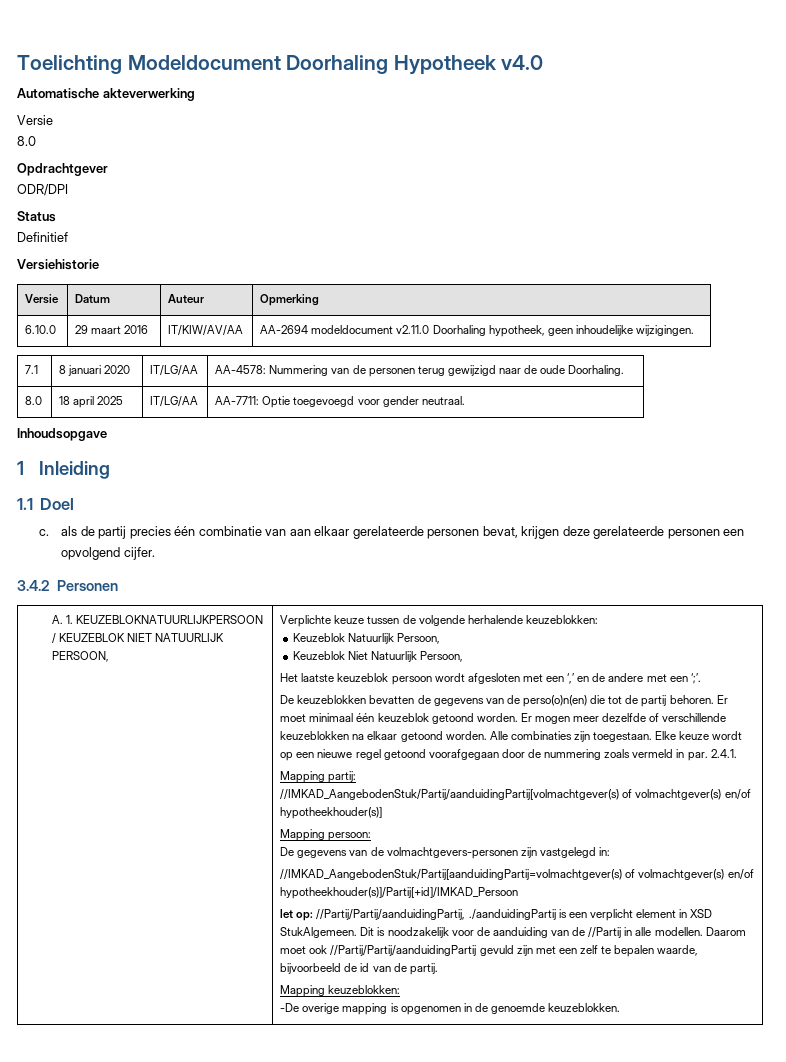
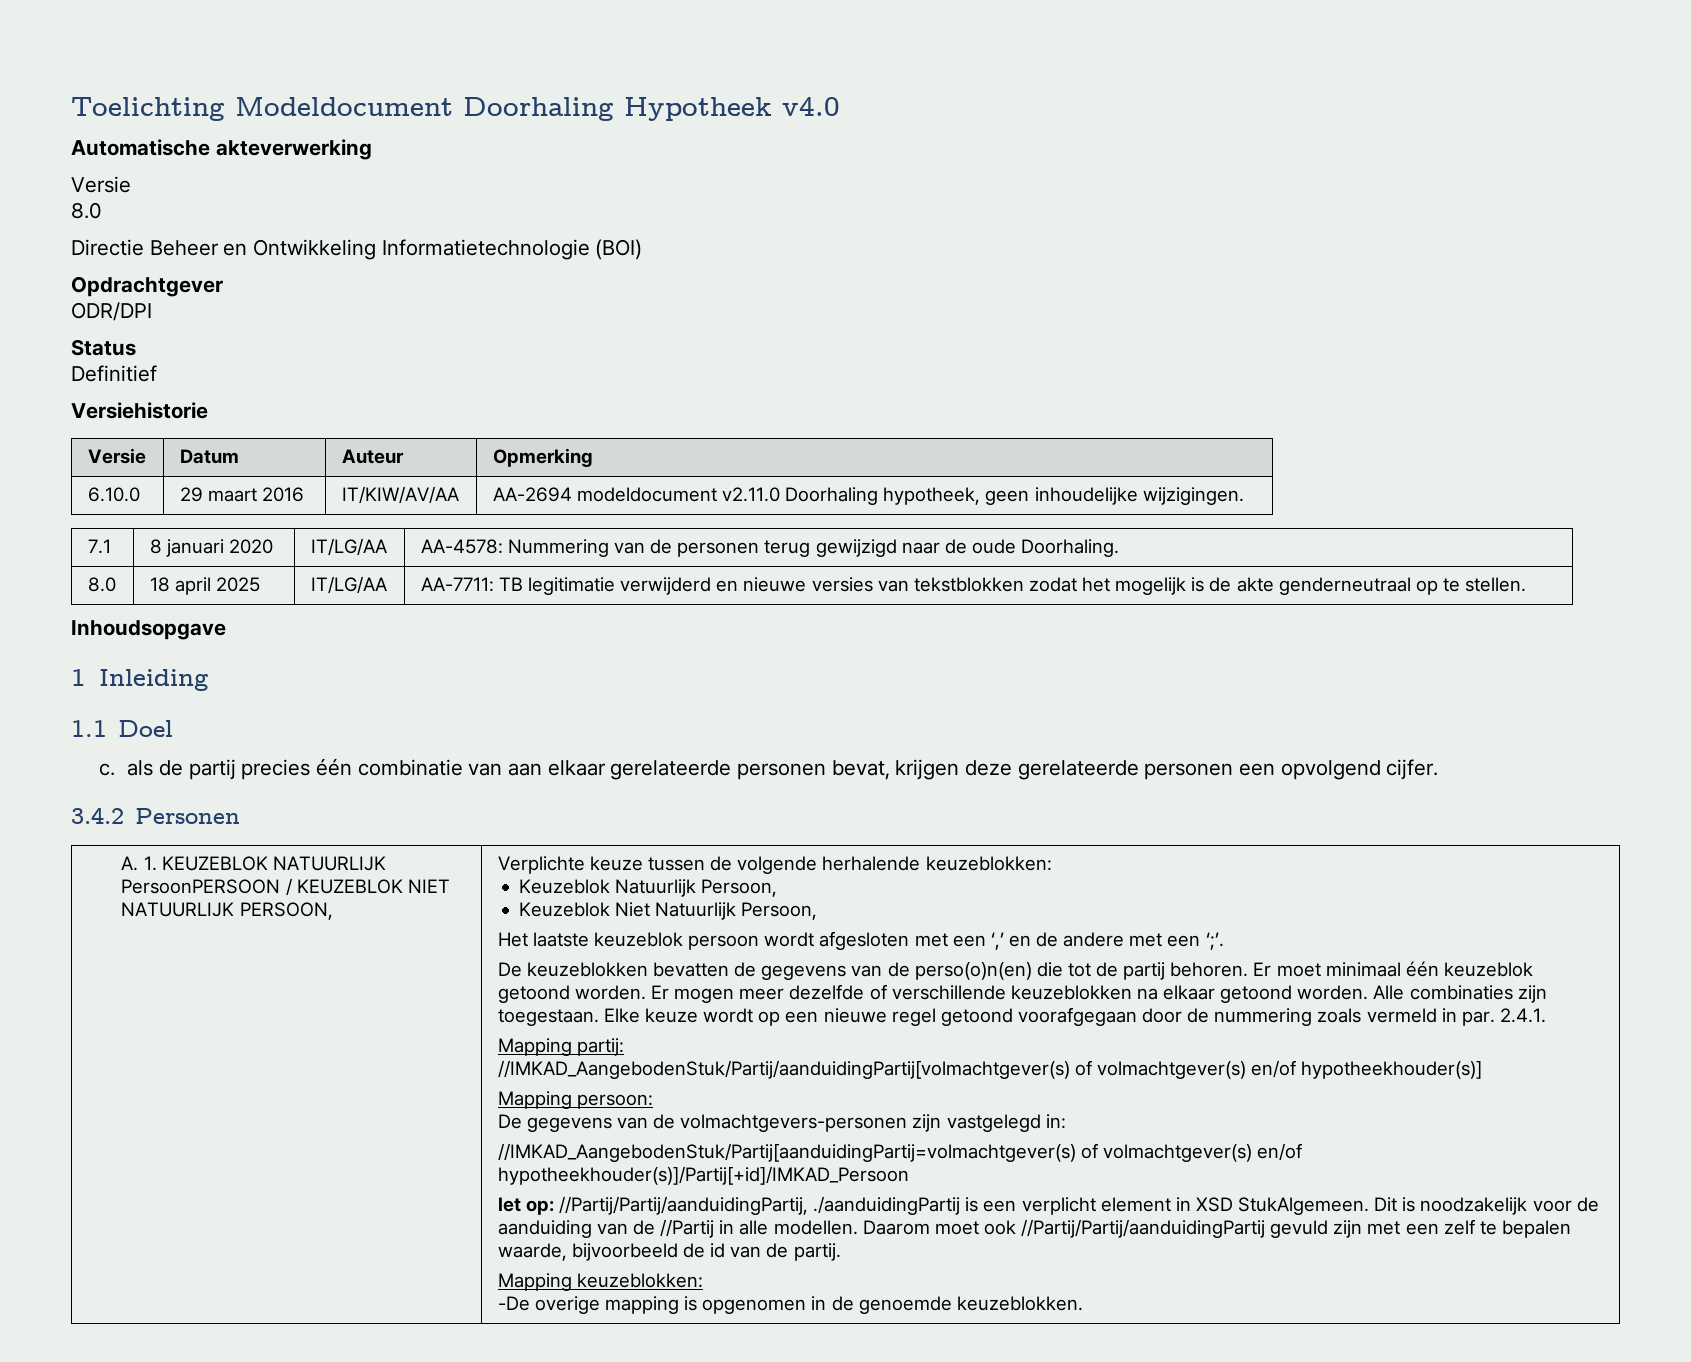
(36, 141) none -> [71,239,643,260] // Directie Beheer en Ontwikkeling Informatietechnologie (BOI)
[262,396,465,408] Optie toegevoegd voor gender neutraal. -> [498,577,1527,595] TB legitimatie verwijderd en nieuwe versies van tekstblokken zodat het mogelijk is de akte genderneutraal op te stellen.
[75,615,263,624] KEUZEBLOKNATUURLIJKPERSOON -> [161,856,386,871] [121,879,281,894] KEUZEBLOK NATUURLIJK PersoonPERSOON

